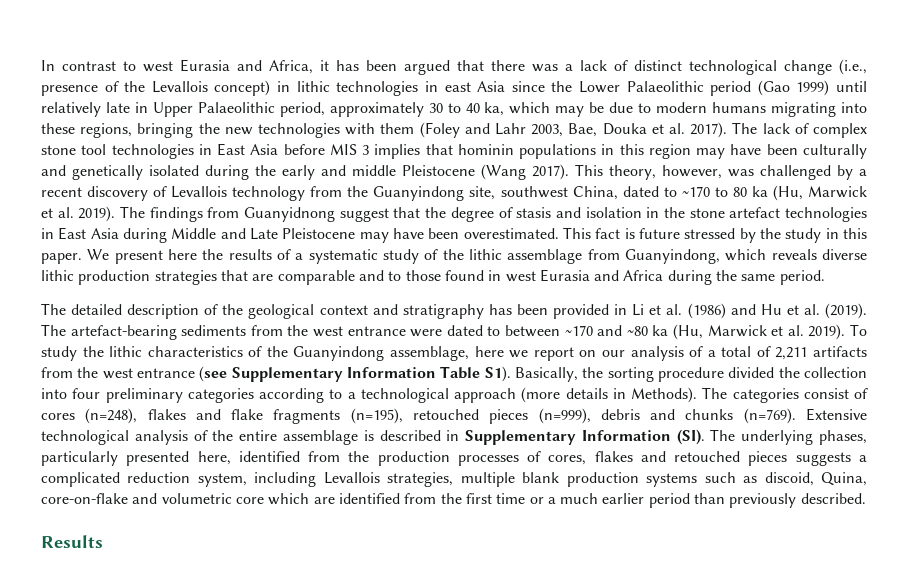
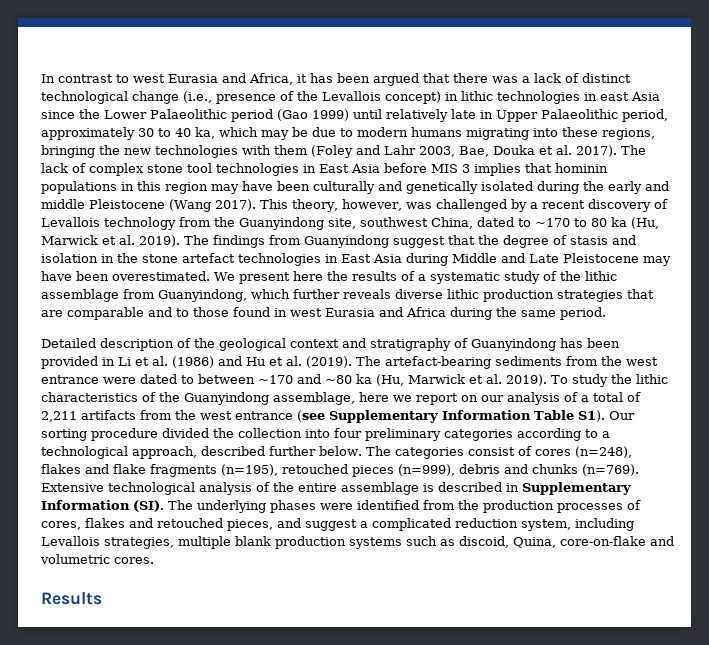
[244,207,336,222] Guanyidnong -> [304,235,389,248] Guanyindong
[563,227,868,243] [41,253,82,264] This fact is future stressed by the study in this paper. -> (210, 276) none
(767, 255) none -> [293,289,340,299] further
[41,303,123,315] The detailed -> [41,338,96,348] Detailed
(484, 311) none -> [454,338,556,351] of Guanyindong
[515,367,604,382] Basically, the -> [608,411,635,420] Our
[454,387,697,403] approach (more details in Methods). -> [132,446,362,459] approach, described further below.
[819,430,868,445] [41,451,231,466] phases, particularly presented here, -> [270,500,353,513] phases were
[748,451,851,466] pieces suggests -> [227,518,357,531] pieces, and suggest
[235,493,866,508] core which are identified from the first time or a much earlier period than previously described. -> [114,557,154,564] cores.

